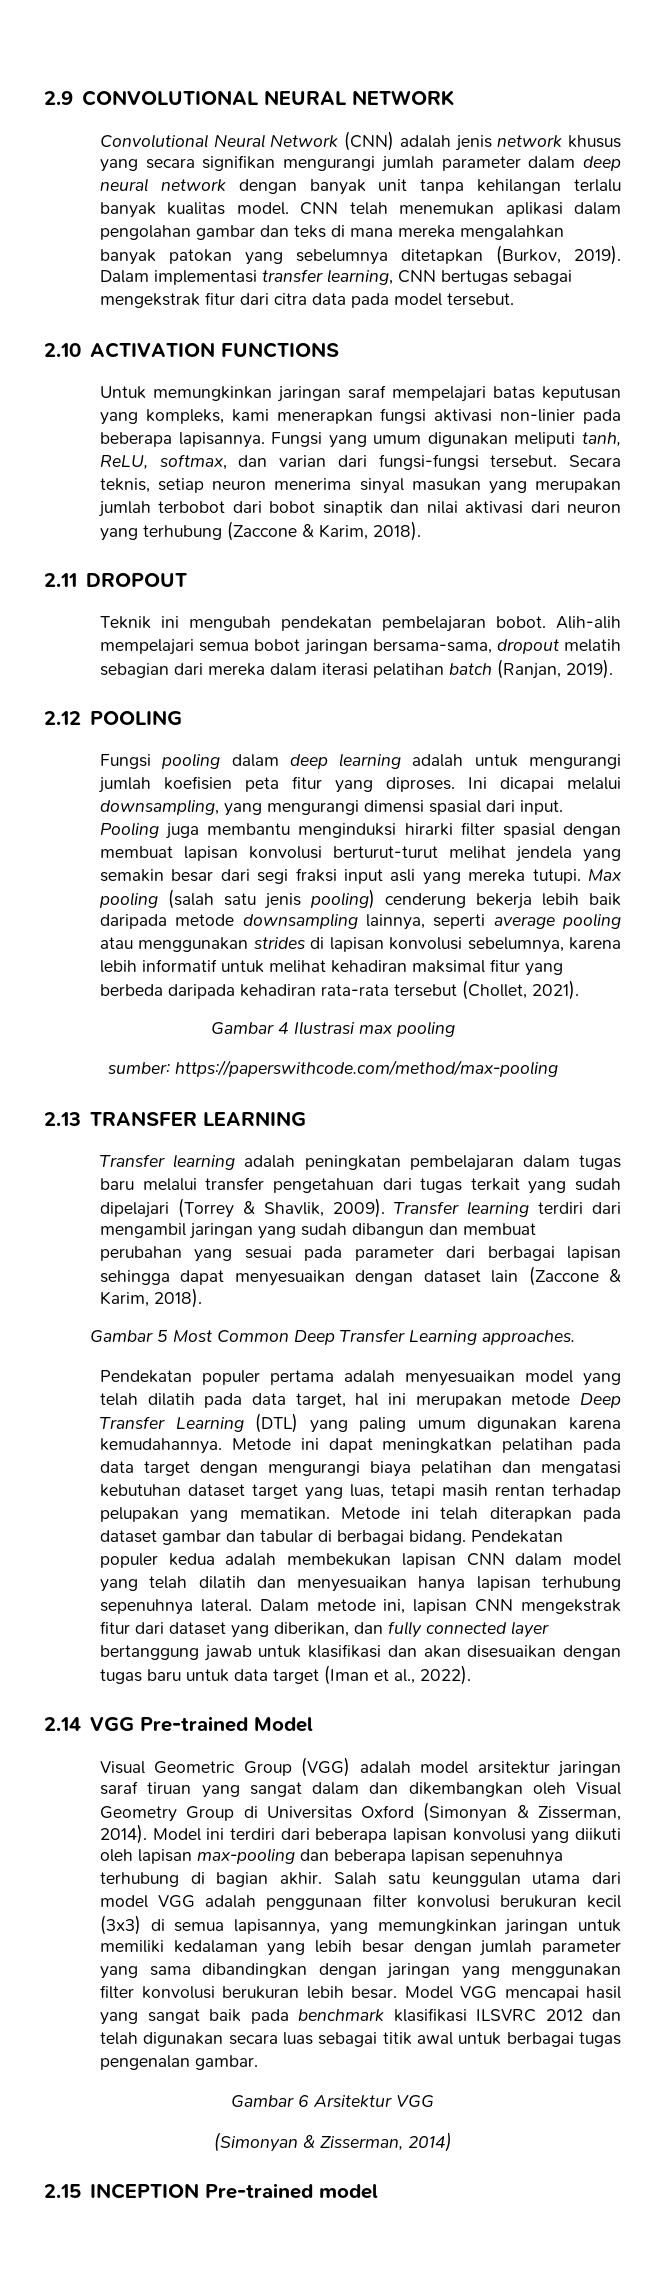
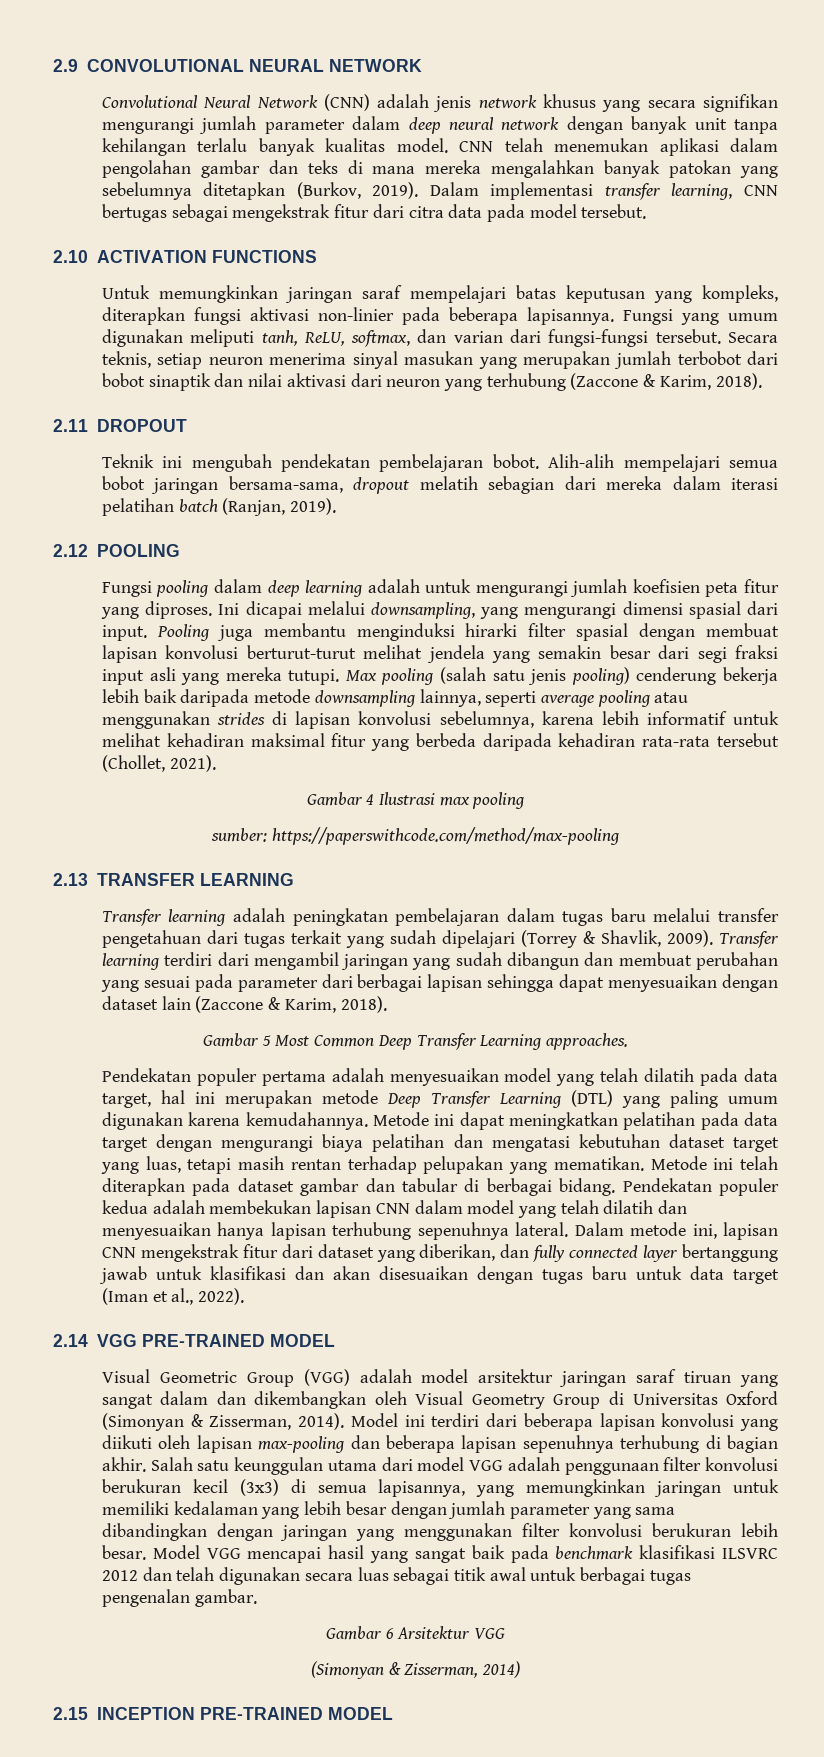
[231,409,373,424] kami menerapkan -> [101,307,185,325] diterapkan
[139,1716,313,1732] Pre-trained Model -> [141,1334,335,1347] PRE-TRAINED MODEL
[204,2183,378,2199] Pre-trained model -> [199,1707,393,1720] PRE-TRAINED MODEL

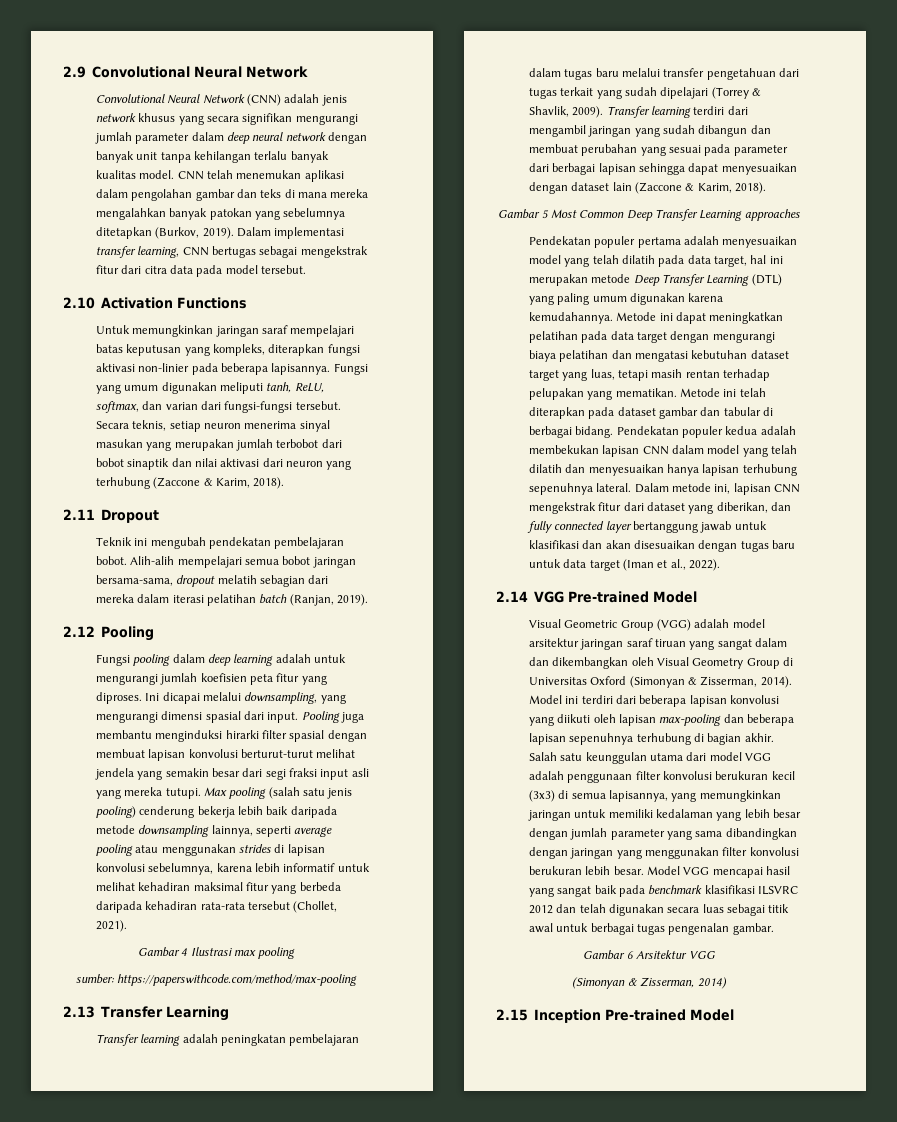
[86,59,422,72] CONVOLUTIONAL NEURAL NETWORK -> [92,66,309,78] Convolutional Neural Network
[96,250,317,263] ACTIVATION FUNCTIONS -> [101,297,248,309] Activation Functions
[96,419,187,432] DROPOUT -> [101,509,160,523] Dropout
[96,544,180,557] POOLING -> [101,626,155,641] Pooling
[96,873,294,886] TRANSFER LEARNING -> [101,1006,230,1021] Transfer Learning
[546,1033,629,1050] approaches. -> [744,209,800,221] approaches
[141,1334,335,1347] PRE-TRAINED MODEL -> [568,591,698,603] Pre-trained Model
[96,1707,393,1720] INCEPTION PRE-TRAINED MODEL -> [534,1009,735,1023] Inception Pre-trained Model

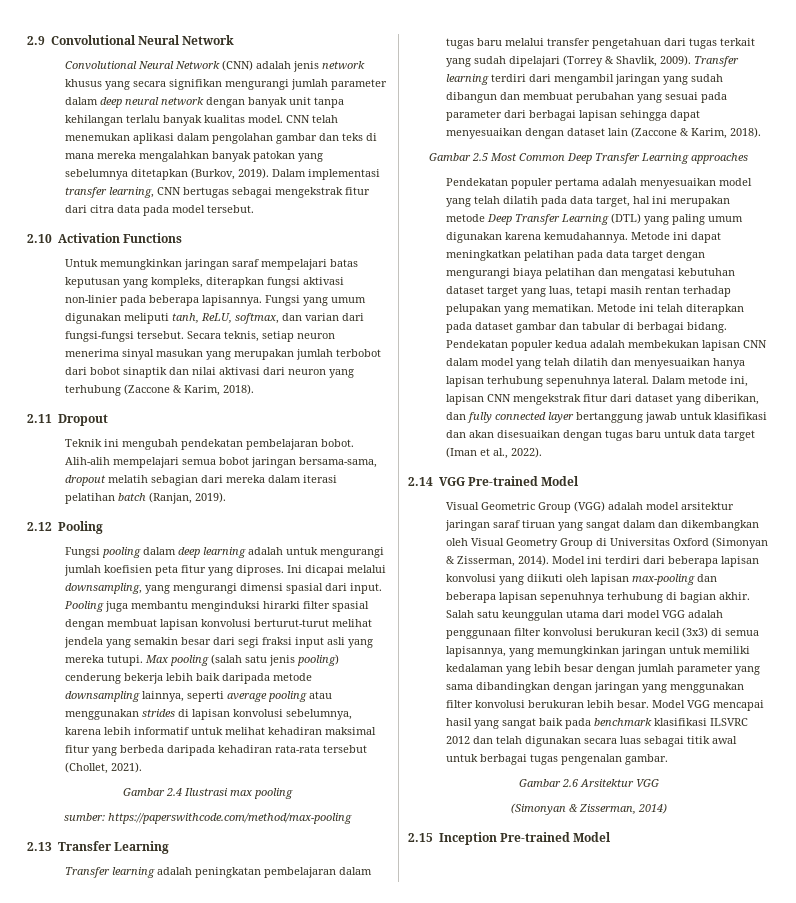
[181,948,188,956] 4 -> [166,788,182,796] 2.4
[541,210,549,219] 5 -> [472,153,488,161] 2.5
[626,951,634,959] 6 -> [561,779,579,787] 2.6

